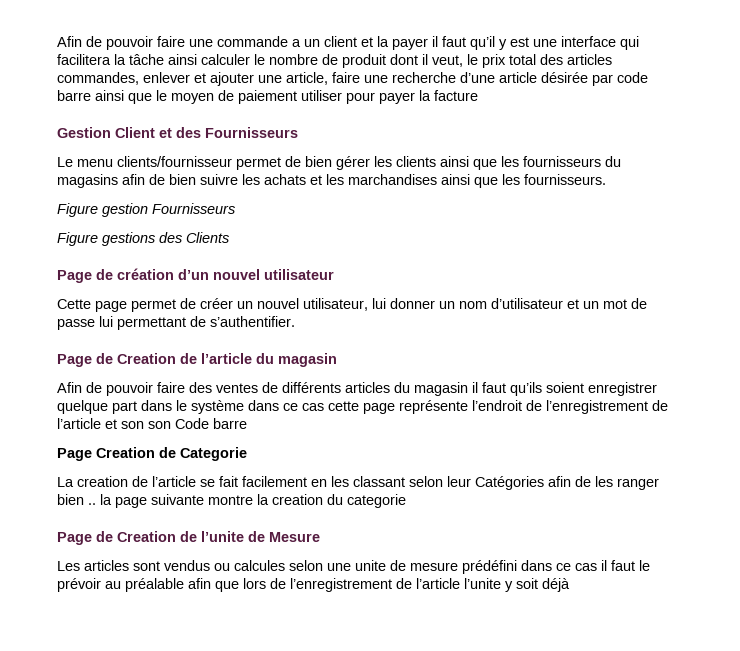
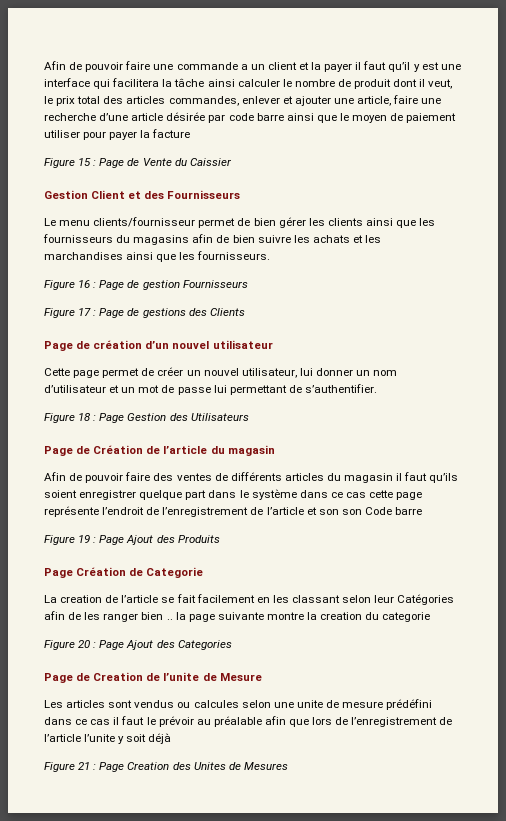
(478, 95) none -> [44,158,232,168] // Figure 15 : Page de Vente du Caissier
(98, 210) none -> [78,280,140,290] 16 : Page de
(98, 239) none -> [78,308,140,318] 17 : Page de
[57,353,176,367] // Page de Creation -> [44,413,249,423] [44,445,144,456] // Figure 18 : Page Gestion des Utilisateurs // Page de Création
[57,447,155,461] Page Creation -> [44,535,220,545] [44,567,127,578] Figure 19 : Page Ajout des Produits // Page Création
(406, 501) none -> [44,640,232,650] // Figure 20 : Page Ajout des Categories
(570, 585) none -> [44,762,288,772] // Figure 21 : Page Creation des Unites de Mesures

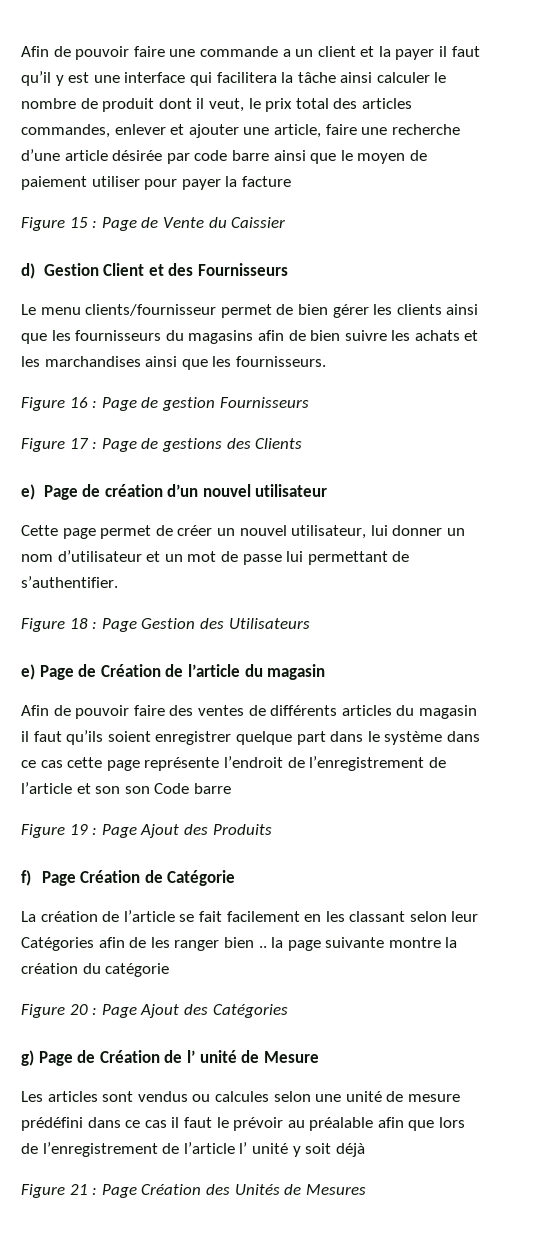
(232, 162) none -> [21,263,35,279] d)
(245, 312) none -> [21,484,35,500] e)
(249, 417) none -> [21,664,35,680] e)
(220, 539) none -> [21,870,31,886] f)
[146,567,204,578] Categorie -> [167,870,236,886] Catégorie
[60,595,103,603] creation -> [40,911,98,922] création
[320,612,431,622] creation du categorie -> [21,963,170,977] création du catégorie
[177,640,232,650] [44,672,200,683] Categories // Page de Creation de l’unite -> [212,1004,288,1018] [21,1050,237,1066] Catégories // g) Page de Création de l’ unité
[296,700,323,708] unite -> [345,1091,382,1102] unité
[84,734,116,742] l’unite -> [239,1142,288,1154] l’ unité
[127,762,226,770] Creation des Unites -> [141,1184,280,1195] Création des Unités

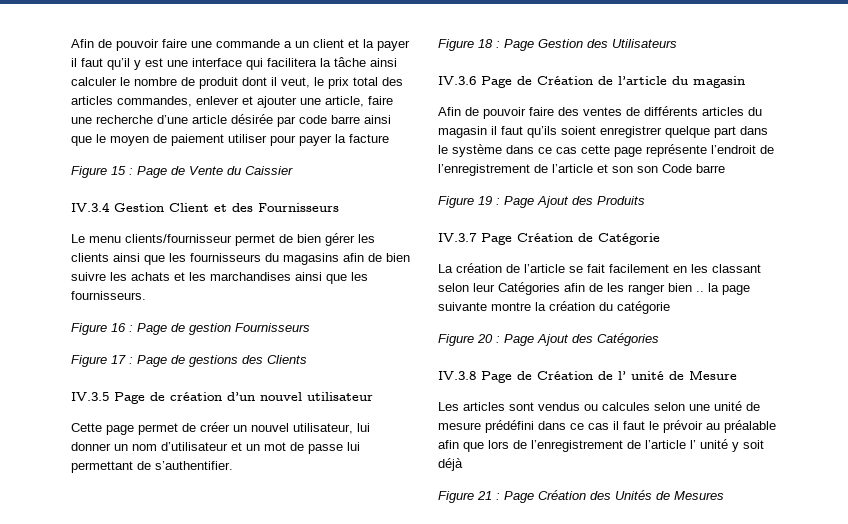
[21,263,35,279] d) -> [71,202,110,212] IV.3.4
[21,484,35,500] e) -> [71,392,109,401] IV.3.5
[21,664,35,680] e) -> [438,76,476,85] IV.3.6
[21,870,31,886] f) -> [438,233,477,242] IV.3.7
[21,1050,34,1066] g) -> [438,371,476,380] IV.3.8

